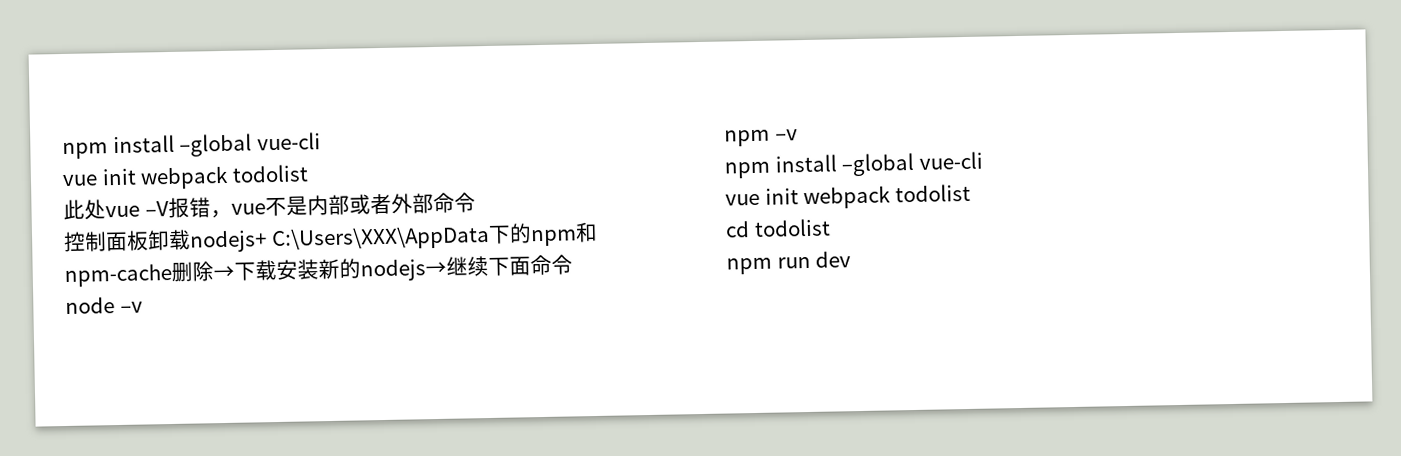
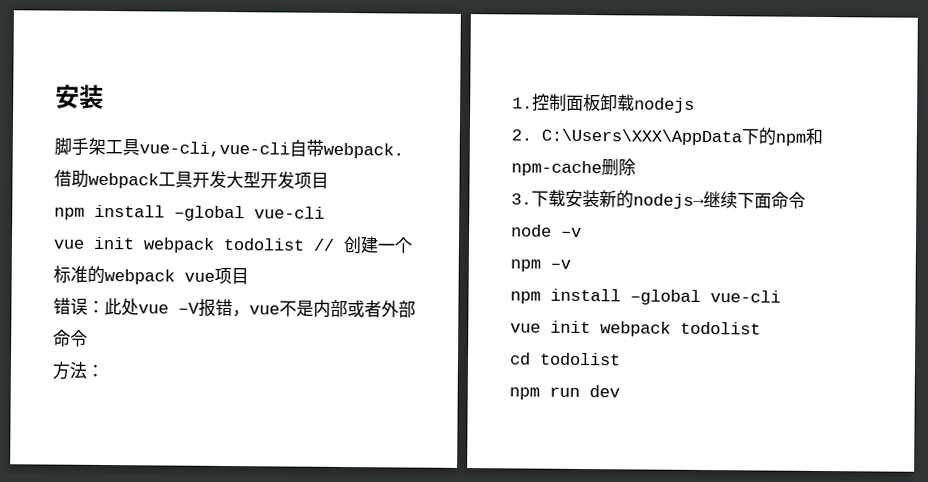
[62,132,321,160] [62,164,309,190] npm install –global vue-cli // vue init webpack todolist // -> [55,84,104,109] [54,137,404,159] [54,169,329,189] [54,204,325,222] [53,235,413,255] [53,265,249,285] [53,297,105,315] 安装 // 脚手架工具vue-cli,vue-cli自带webpack.借助webpack工具开发大型开发项目 // npm install –global vue-cli // vue init webpack todolist // 创建一个标准的webpack vue项目 // 错误：
(476, 202) none -> [52,361,104,380] [512,97,533,109] 方法： // 1.
[189,230,267,253] nodejs+ -> [634,97,695,113] [511,129,532,141] nodejs // 2.
[213,265,235,280] → -> [511,193,532,205] // 3.

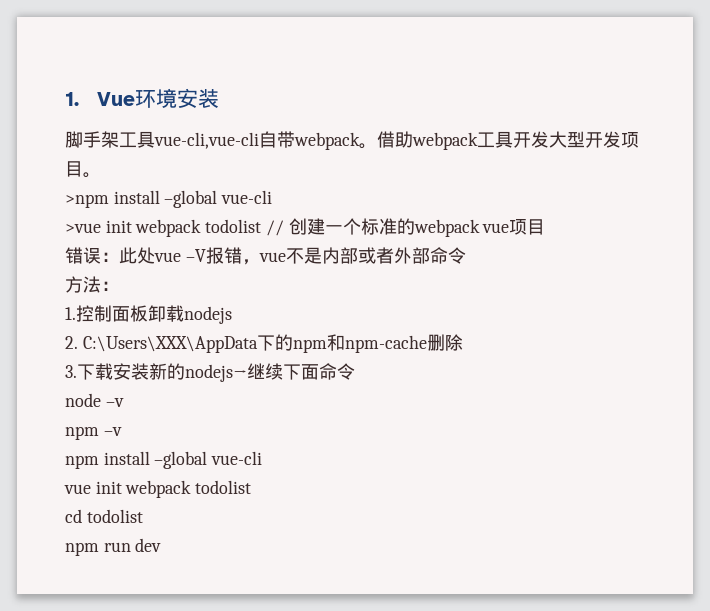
(55, 96) none -> [65,88,177,108] 1. Vue环境
[323,142,404,159] webpack. -> [294,132,377,150] webpack。
[54,204,325,222] [53,239,84,249] // npm install –global vue-cli // vue -> [83,172,101,178] [65,190,273,208] [65,223,101,233] 。 // >npm install –global vue-cli // >vue

